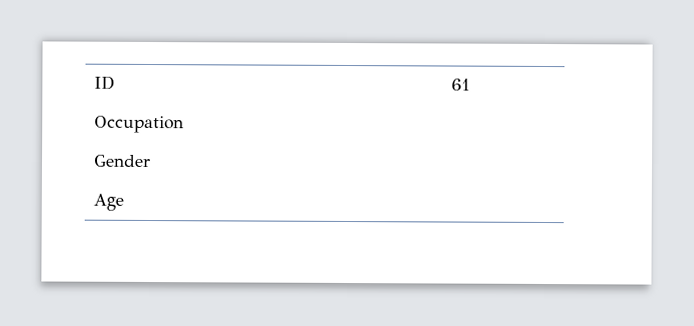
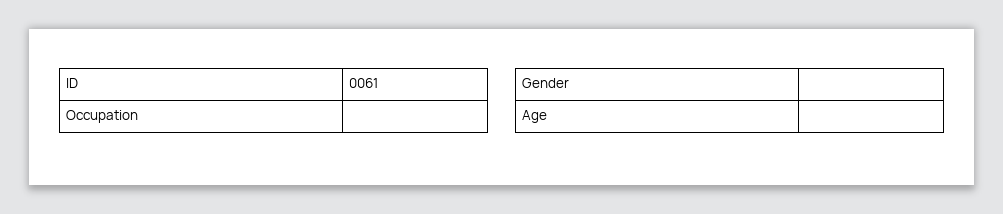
[450,78,470,91] 61 -> [349,78,379,88] 0061

